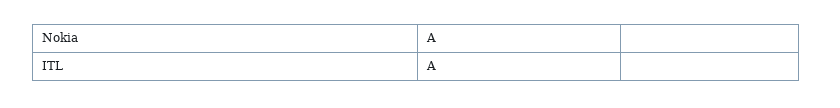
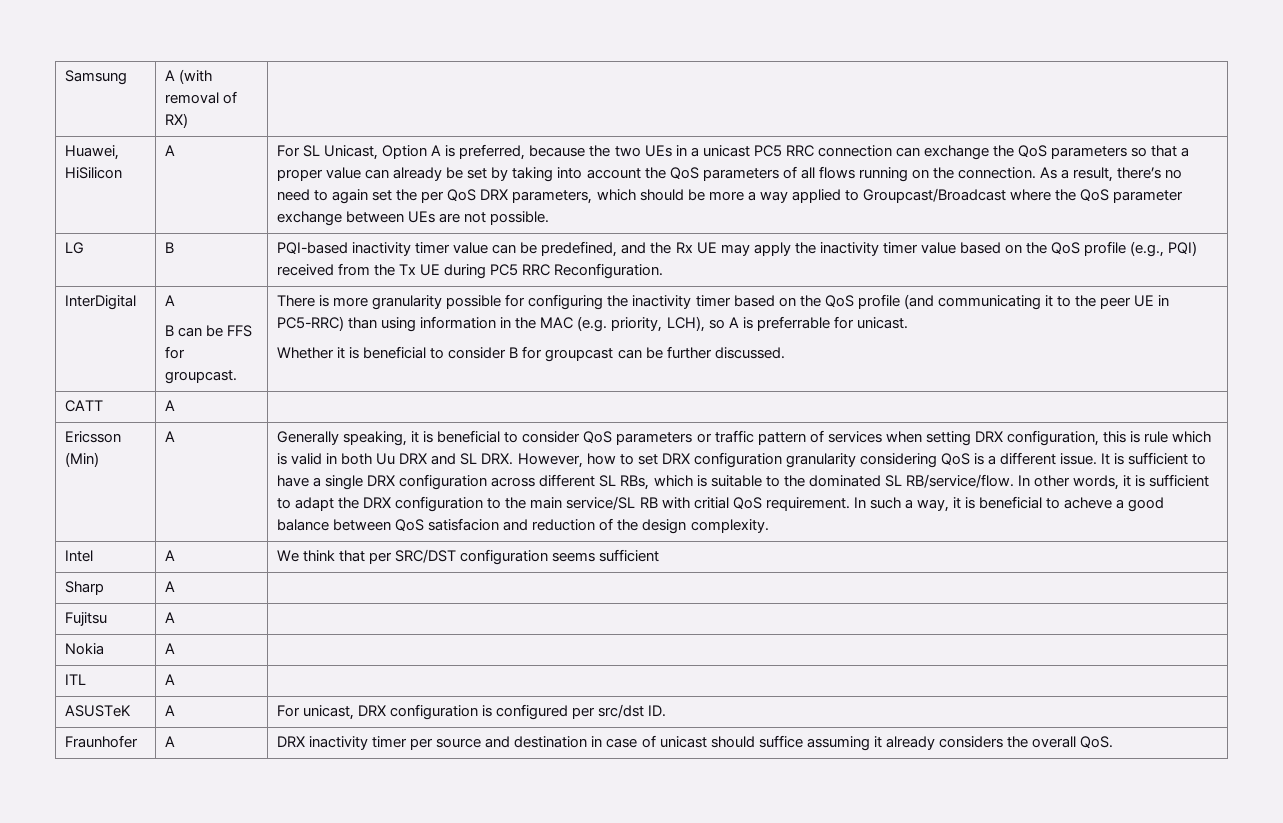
[41,32,78,42] [425,33,436,42] [41,61,63,70] [425,61,436,70] Nokia | A | // ITL | A | -> [65,70,128,85] [165,69,213,84] [165,91,238,104] [165,113,189,128] [65,145,120,160] [65,167,123,179] [165,145,176,156] [277,144,1190,160] [277,166,1183,182] [277,188,1184,204] [277,211,550,226] [65,242,85,254] [165,242,175,253] [277,241,1198,257] [277,263,664,279] [65,295,137,310] [165,295,176,306] [165,325,253,337] [165,346,186,359] [165,370,238,384] [277,294,1170,310] [277,316,908,332] [277,346,785,362] [65,400,104,412] [165,400,176,411] [65,431,122,443] [65,452,100,467] [165,431,176,442] [277,430,1212,446] [277,452,1207,468] [277,474,1210,490] [277,496,1165,512] [277,518,769,534] [65,550,94,562] [165,550,176,561] [277,549,660,565] [65,581,105,595] [165,581,176,592] [65,612,108,626] [165,612,176,623] [65,643,105,655] [165,643,176,654] [65,674,87,685] [165,674,176,685] [65,705,132,717] [165,705,176,716] [277,704,667,720] [65,735,139,748] [165,736,176,747] [277,735,1114,751] Samsung | A (with removal of RX) | // Huawei, HiSilicon | A | For SL Unicast, Option A is preferred, because the two UEs in a unicast PC5 RRC connection can exchange the QoS parameters so that a proper value can already be set by taking into account the QoS parameters of all flows running on the connection. As a result, there’s no need to again set the per QoS DRX parameters, which should be more a way applied to Groupcast/Broadcast where the QoS parameter exchange between UEs are not possible. // LG | B | PQI-based inactivity timer value can be predefined, and the Rx UE may apply the inactivity timer value based on the QoS profile (e.g., PQI) received from the Tx UE during PC5 RRC Reconfiguration. // InterDigital | A // B can be FFS for groupcast. | There is more granularity possible for configuring the inactivity timer based on the QoS profile (and communicating it to the peer UE in PC5-RRC) than using information in the MAC (e.g. priority, LCH), so A is preferrable for unicast. // Whether it is beneficial to consider B for groupcast can be further discussed. // CATT | A | // Ericsson (Min) | A | Generally speaking, it is beneficial to consider QoS parameters or traffic pattern of services when setting DRX configuration, this is rule which is valid in both Uu DRX and SL DRX. However, how to set DRX configuration granularity considering QoS is a different issue. It is sufficient to have a single DRX configuration across different SL RBs, which is suitable to the dominated SL RB/service/flow. In other words, it is sufficient to adapt the DRX configuration to the main service/SL RB with critial QoS requirement. In such a way, it is beneficial to acheve a good balance between QoS satisfacion and reduction of the design complexity. // Intel | A | We think that per SRC/DST configuration seems sufficient // Sharp | A | // Fujitsu | A | // Nokia | A | // ITL | A | // ASUSTeK | A | For unicast, DRX configuration is configured per src/dst ID. // Fraunhofer | A | DRX inactivity timer per source and destination in case of unicast should suffice assuming it already considers the overall QoS.

